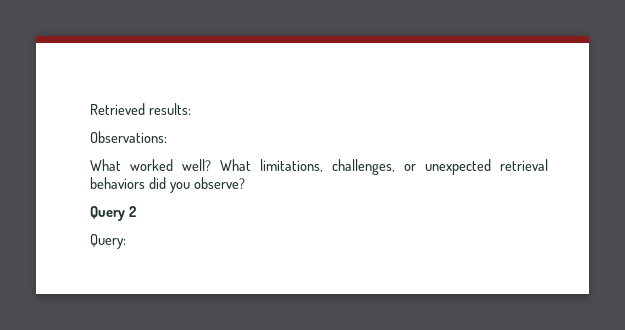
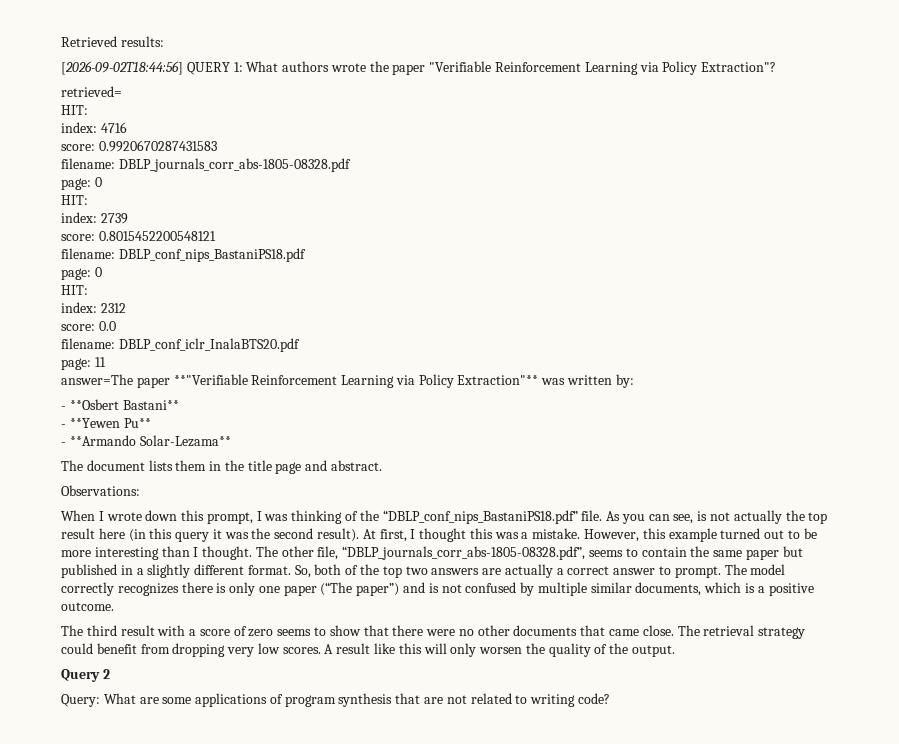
[90,131,167,143] [90,159,548,175] [90,177,245,193] [90,206,136,221] [90,234,126,249] Observations: // What worked well? What limitations, challenges, or unexpected retrieval behaviors did you observe? // Query 2 // Query: -> [61,61,777,75] [61,86,122,97] [61,105,88,115] [61,122,127,133] [61,140,217,152] [61,158,351,172] [61,177,102,190] [61,195,88,205] [61,212,128,224] [61,231,216,241] [61,248,306,262] [61,267,102,280] [61,285,88,295] [61,302,126,313] [61,321,116,331] [61,338,300,352] [61,357,106,370] [61,374,634,388] [61,399,179,410] [61,418,151,428] [61,435,231,447] [61,460,383,474] [61,485,140,496] [61,510,828,524] [61,528,817,542] [61,546,803,560] [61,564,786,578] [61,582,814,596] [61,602,114,611] [61,625,806,639] [61,643,676,657] [61,669,110,682] [61,693,610,707] [2026-09-02T18:44:56] QUERY 1: What authors wrote the paper "Verifiable Reinforcement Learning via Policy Extraction"? // retrieved= // HIT: // index: 4716 // score: 0.9920670287431583 // filename: DBLP_journals_corr_abs-1805-08328.pdf // page: 0 // HIT: // index: 2739 // score: 0.8015452200548121 // filename: DBLP_conf_nips_BastaniPS18.pdf // page: 0 // HIT: // index: 2312 // score: 0.0 // filename: DBLP_conf_iclr_InalaBTS20.pdf // page: 11 // answer=The paper **"Verifiable Reinforcement Learning via Policy Extraction"** was written by: // - **Osbert Bastani** // - **Yewen Pu** // - **Armando Solar-Lezama** // The document lists them in the title page and abstract. // Observations: // When I wrote down this prompt, I was thinking of the “DBLP_conf_nips_BastaniPS18.pdf” file. As you can see, is not actually the top result here (in this query it was the second result). At first, I thought this was a mistake. However, this example turned out to be more interesting than I thought. The other file, “DBLP_journals_corr_abs-1805-08328.pdf”, seems to contain the same paper but published in a slightly different format. So, both of the top two answers are actually a correct answer to prompt. The model correctly recognizes there is only one paper (“The paper”) and is not confused by multiple similar documents, which is a positive outcome. // The third result with a score of zero seems to show that there were no other documents that came close. The retrieval strategy could benefit from dropping very low scores. A result like this will only worsen the quality of the output. // Query 2 // Query: What are some applications of program synthesis that are not related to writing code?

